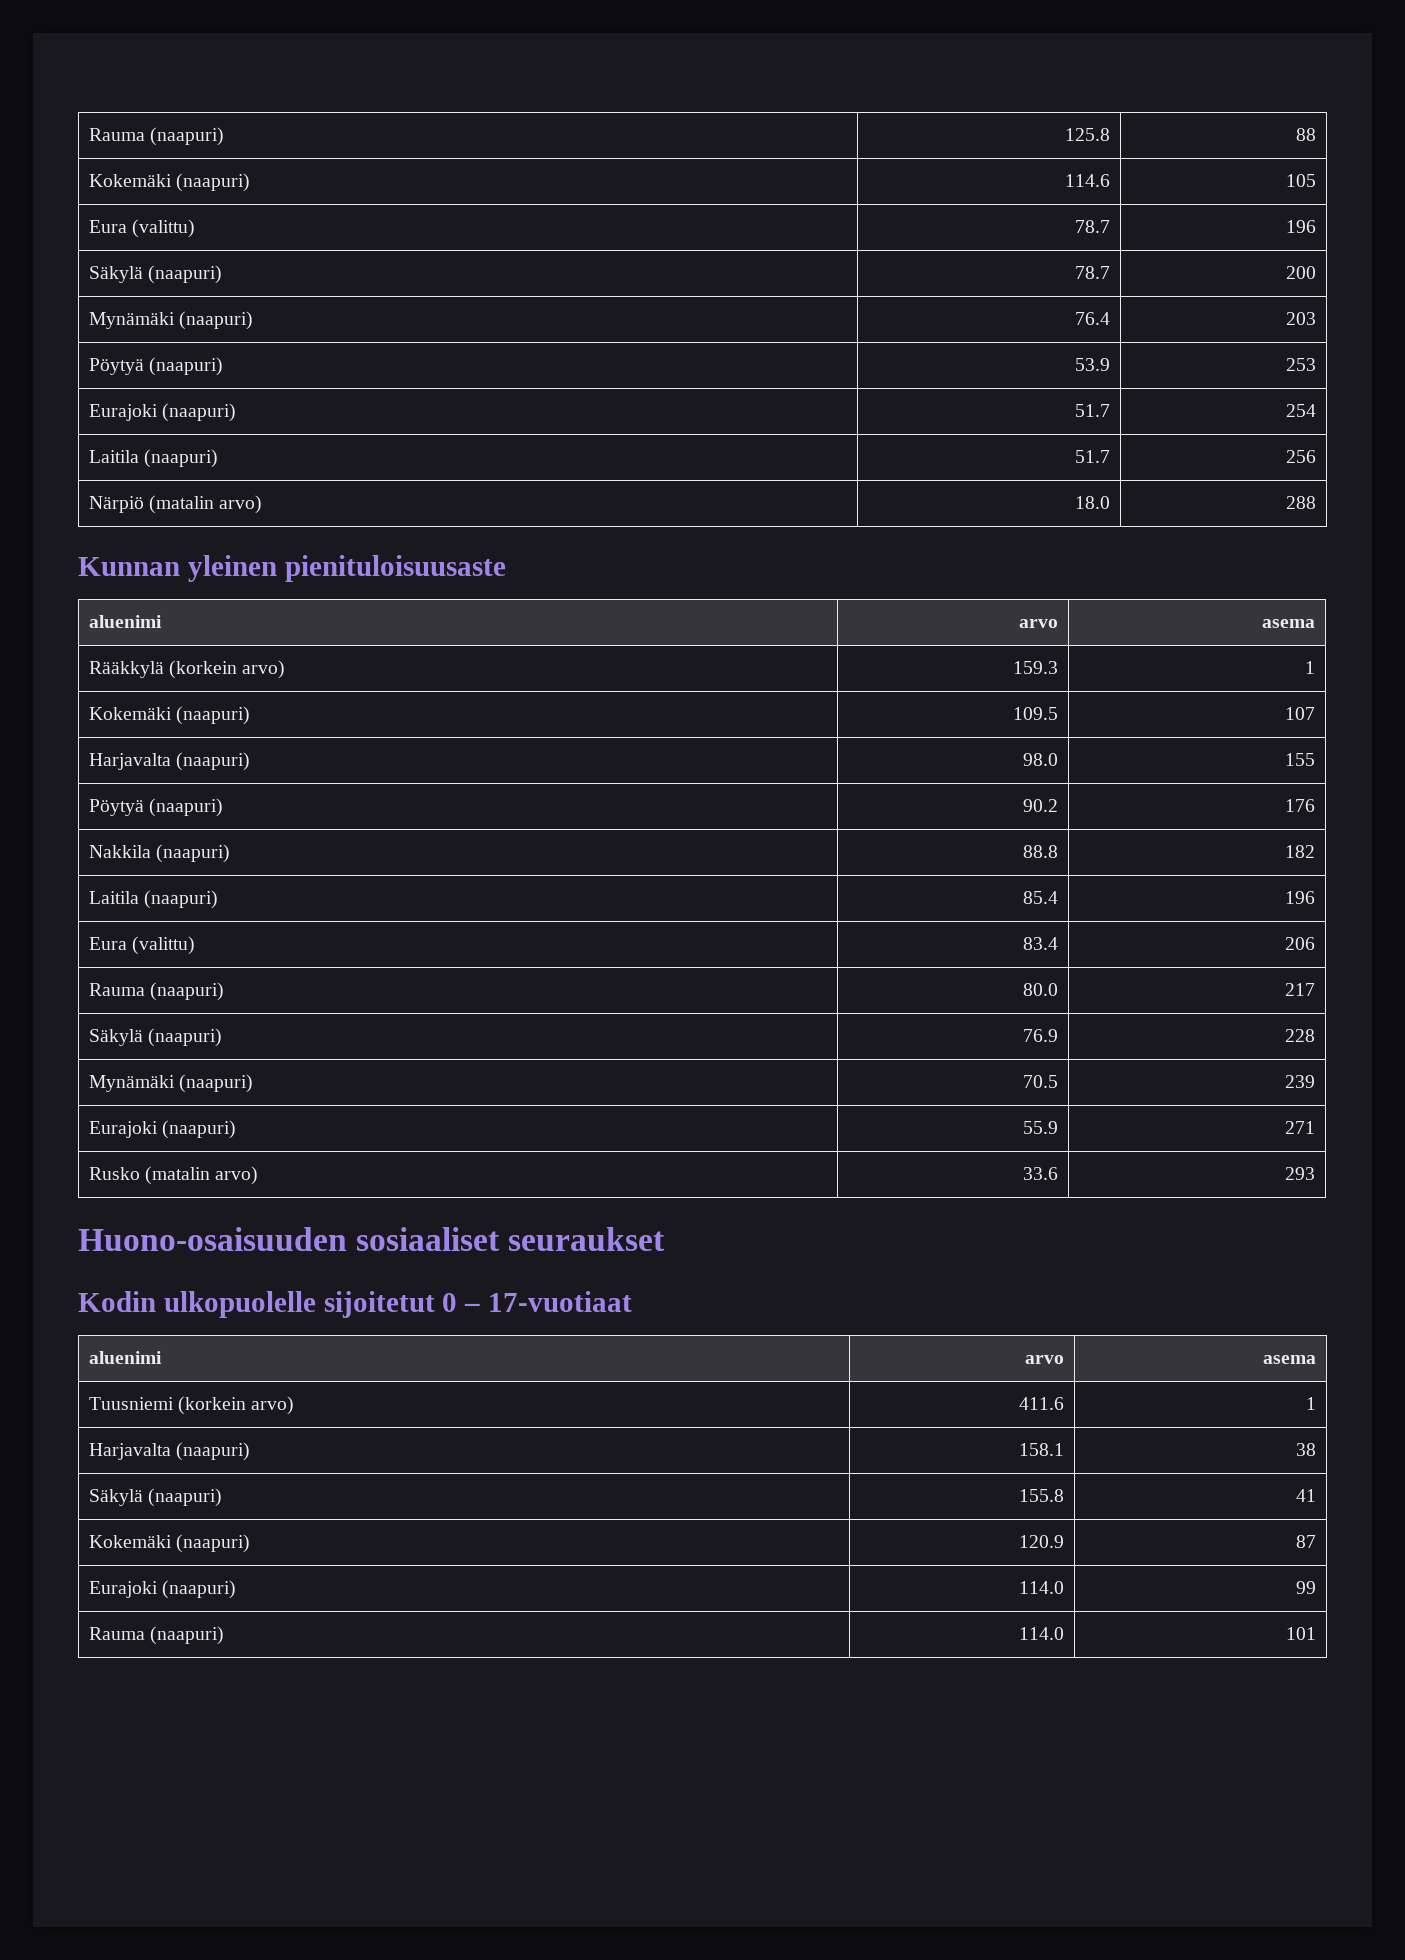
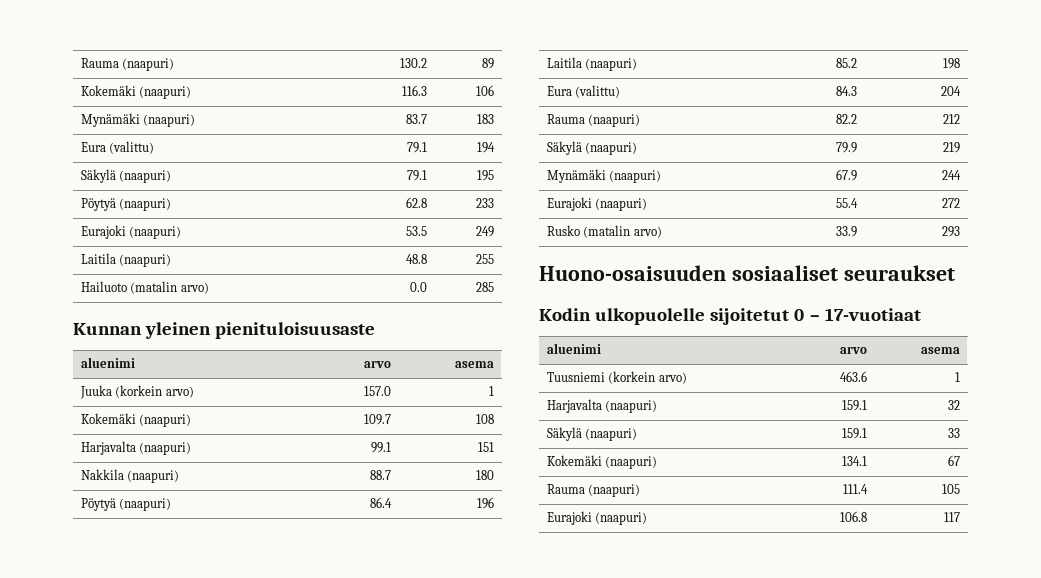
[88,127,224,146] [1065,128,1111,141] [1296,128,1317,141] [88,173,250,192] [1065,174,1111,187] [1286,174,1317,187] [88,219,195,238] [1075,220,1111,233] [1286,220,1317,233] [88,265,222,284] [1075,266,1111,279] [1286,266,1317,279] [88,311,253,330] [1075,312,1111,325] [1286,312,1317,325] [88,357,223,376] [1075,358,1111,371] [1286,358,1317,371] [88,403,236,422] [1075,404,1111,417] [1286,404,1317,417] [88,449,218,468] [1075,450,1111,463] [1286,450,1317,463] [88,495,263,514] [1075,496,1111,509] [1286,496,1317,509] Rauma (naapuri) | 125.8 | 88 // Kokemäki (naapuri) | 114.6 | 105 // Eura (valittu) | 78.7 | 196 // Säkylä (naapuri) | 78.7 | 200 // Mynämäki (naapuri) | 76.4 | 203 // Pöytyä (naapuri) | 53.9 | 253 // Eurajoki (naapuri) | 51.7 | 254 // Laitila (naapuri) | 51.7 | 256 // Närpiö (matalin arvo) | 18.0 | 288 -> [81,58,175,71] [399,58,427,68] [481,58,494,69] [81,85,192,99] [401,85,427,96] [475,85,494,96] [81,113,196,127] [405,114,427,124] [476,114,494,124] [81,141,155,154] [406,142,427,153] [476,142,495,153] [81,169,172,183] [406,170,427,181] [476,170,494,181] [81,198,172,211] [405,197,427,208] [475,198,494,208] [81,225,182,239] [405,226,427,236] [475,226,494,237] [81,253,172,267] [405,254,427,264] [475,254,494,264] [81,281,209,294] [409,282,427,292] [475,282,494,292] Rauma (naapuri) | 130.2 | 89 // Kokemäki (naapuri) | 116.3 | 106 // Mynämäki (naapuri) | 83.7 | 183 // Eura (valittu) | 79.1 | 194 // Säkylä (naapuri) | 79.1 | 195 // Pöytyä (naapuri) | 62.8 | 233 // Eurajoki (naapuri) | 53.5 | 249 // Laitila (naapuri) | 48.8 | 255 // Hailuoto (matalin arvo) | 0.0 | 285
[88,660,286,679] [1013,661,1059,674] Rääkkylä (korkein arvo) | 159.3 -> [80,385,194,399] [363,386,391,396] Juuka (korkein arvo) | 157.0
[1013,707,1059,720] [1285,707,1316,720] [88,752,250,771] [1023,753,1059,766] [1285,753,1316,766] [88,798,223,817] [1023,799,1059,812] [1285,799,1316,812] [88,844,230,863] [1023,845,1059,858] [1285,845,1316,858] [88,890,218,909] [1023,891,1059,904] [1285,891,1316,904] [88,936,195,955] [1023,937,1059,950] [1285,937,1316,950] [88,982,224,1001] [1023,983,1059,996] [1285,983,1316,996] [88,1028,222,1047] [1023,1029,1059,1042] [1285,1029,1316,1042] [88,1074,253,1093] [1023,1075,1059,1088] [1285,1075,1316,1088] [88,1120,236,1139] [1023,1121,1059,1134] [1285,1121,1316,1134] 109.5 | 107 // Harjavalta (naapuri) | 98.0 | 155 // Pöytyä (naapuri) | 90.2 | 176 // Nakkila (naapuri) | 88.8 | 182 // Laitila (naapuri) | 85.4 | 196 // Eura (valittu) | 83.4 | 206 // Rauma (naapuri) | 80.0 | 217 // Säkylä (naapuri) | 76.9 | 228 // Mynämäki (naapuri) | 70.5 | 239 // Eurajoki (naapuri) | 55.9 | 271 -> [363,414,391,425] [475,414,494,424] [81,441,192,455] [370,442,391,453] [477,442,494,452] [81,469,180,483] [369,470,391,480] [475,470,494,480] [81,498,172,511] [369,497,392,508] [476,497,494,509] [547,57,638,71] [835,58,857,68] [942,58,960,69] [547,85,621,98] [835,86,857,96] [940,86,961,96] [547,114,641,127] [835,114,857,124] [942,114,960,124] [547,141,638,155] [835,142,857,153] [942,142,960,153] [547,169,662,183] [835,169,857,181] [941,170,961,180] [547,197,648,211] [835,198,858,208] [941,198,960,208] 109.7 | 108 // Harjavalta (naapuri) | 99.1 | 151 // Nakkila (naapuri) | 88.7 | 180 // Pöytyä (naapuri) | 86.4 | 196 // Laitila (naapuri) | 85.2 | 198 // Eura (valittu) | 84.3 | 204 // Rauma (naapuri) | 82.2 | 212 // Säkylä (naapuri) | 79.9 | 219 // Mynämäki (naapuri) | 67.9 | 244 // Eurajoki (naapuri) | 55.4 | 272
[1023,1167,1059,1180] 33.6 -> [835,226,857,237] 33.9
[1019,1397,1065,1410] 411.6 -> [839,371,867,382] 463.6
[1019,1443,1065,1456] [1296,1443,1317,1456] [88,1488,222,1507] [1019,1489,1065,1502] [1296,1489,1317,1502] [88,1534,250,1553] [1019,1535,1065,1548] [1296,1535,1317,1548] [88,1580,236,1599] [1019,1581,1065,1594] [1296,1581,1317,1594] [88,1626,224,1645] [1019,1627,1065,1640] [1286,1627,1317,1640] 158.1 | 38 // Säkylä (naapuri) | 155.8 | 41 // Kokemäki (naapuri) | 120.9 | 87 // Eurajoki (naapuri) | 114.0 | 99 // Rauma (naapuri) | 114.0 | 101 -> [841,400,867,411] [947,400,960,410] [547,427,638,441] [841,428,867,439] [947,428,960,438] [547,455,658,469] [841,456,867,466] [947,455,960,466] [547,484,641,497] [842,484,868,494] [941,484,960,494] [547,511,648,525] [839,511,867,522] [943,512,960,522] 159.1 | 32 // Säkylä (naapuri) | 159.1 | 33 // Kokemäki (naapuri) | 134.1 | 67 // Rauma (naapuri) | 111.4 | 105 // Eurajoki (naapuri) | 106.8 | 117

